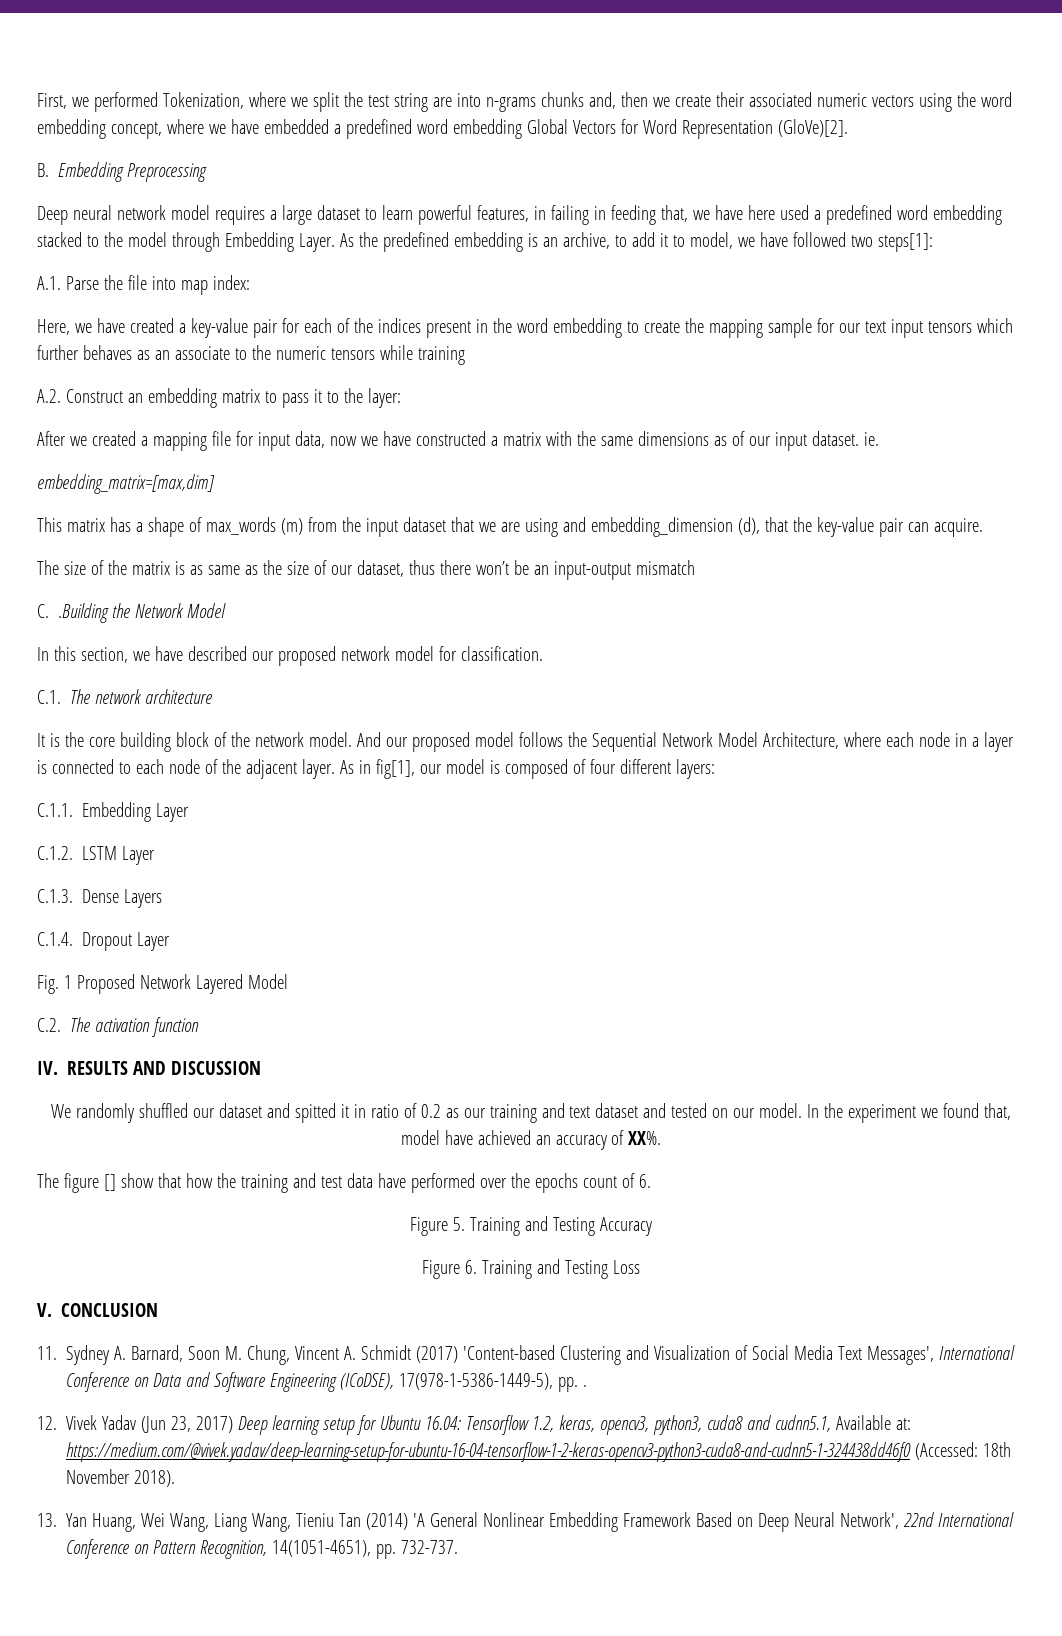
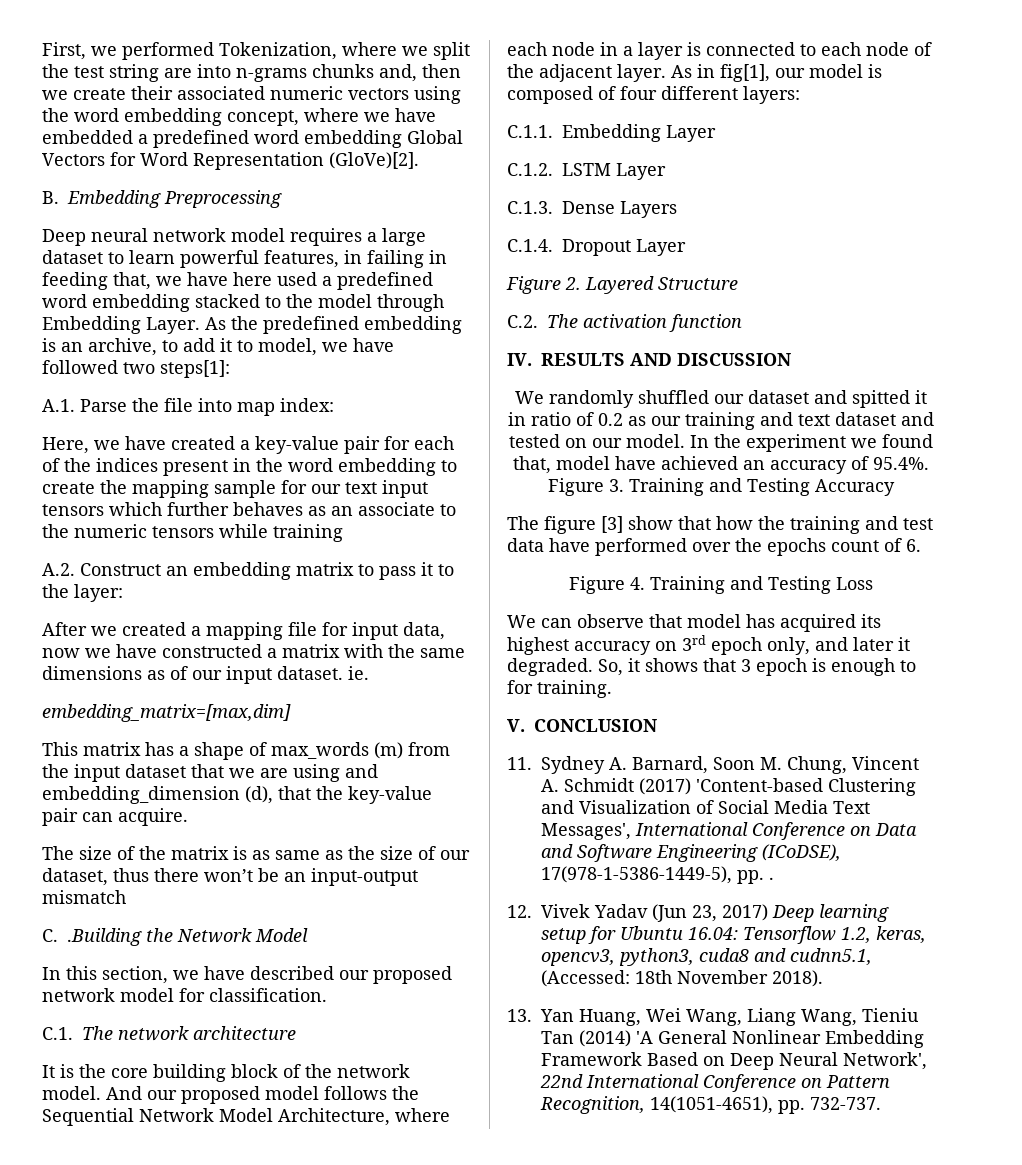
[37,974,288,994] Fig. 1 Proposed Network Layered Model -> [506,276,738,294] Figure 2. Layered Structure
[628,1131,662,1145] XX%. -> [873,457,929,470] [548,478,895,496] 95.4%. Figure 3. Training and Testing Accuracy
[103,1174,116,1191] [] -> [601,516,623,533] [3]
[452,1216,653,1236] [422,1259,640,1279] 5. Training and Testing Accuracy // Figure 6. Training and Testing Loss -> [630,576,873,594] [507,614,881,632] [507,635,910,655] [507,658,916,676] [507,680,612,698] 4. Training and Testing Loss // We can observe that model has acquired its highest accuracy on 3rd epoch only, and later it degraded. So, it shows that 3 epoch is enough to for training.
[836,1415,912,1430] [66,1442,912,1462] Available at: https://medium.com/@vivek.yadav/deep-learning-setup-for-ubuntu-16-04-tensorflow-1-2-keras-opencv3-python3-cuda8-and-cudnn5-1-324438dd46f0 -> (872, 956) none

